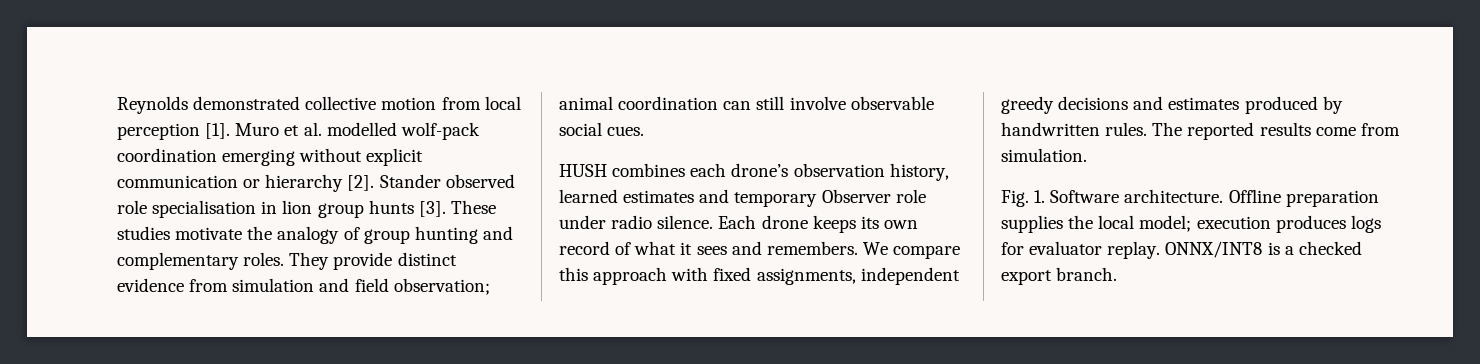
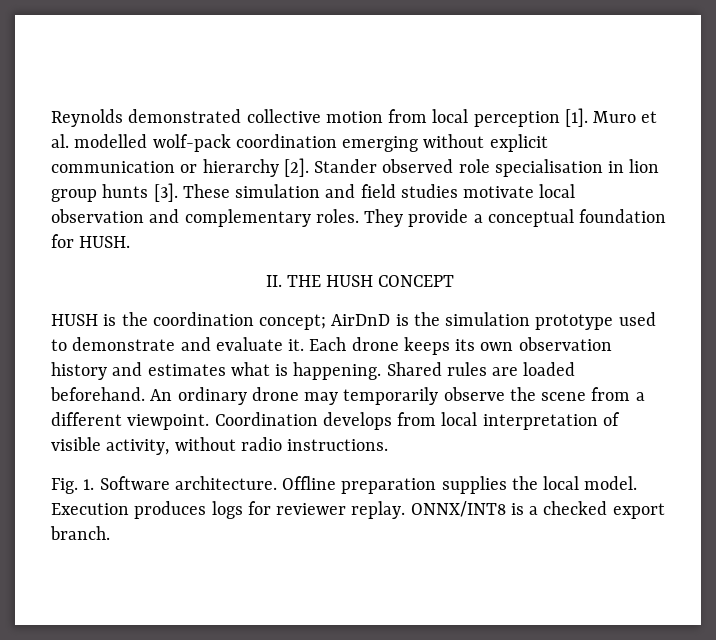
[117,226,478,244] studies motivate the analogy of group hunting -> [235,184,576,198] [51,209,144,223] simulation and field studies motivate local observation
[397,252,457,266] [117,278,490,295] [559,96,934,110] [559,122,645,136] [559,163,949,181] [559,189,926,207] [559,215,714,229] distinct evidence from simulation and field observation; animal coordination can still involve observable social cues. // HUSH combines each drone’s observation history, learned estimates and temporary Observer role under radio silence. -> [473,209,667,227] [51,234,131,248] [265,275,455,287] [51,312,656,330] [51,337,305,351] a conceptual foundation for HUSH. // II. THE HUSH CONCEPT // HUSH is the coordination concept; AirDnD is the simulation prototype used to demonstrate and evaluate it.
[559,241,961,259] [559,267,960,285] [1001,96,1343,114] [1001,122,1400,140] [1001,148,1087,162] record of what it sees and remembers. We compare this approach with fixed assignments, independent greedy decisions and estimates produced by handwritten rules. The reported results come from simulation. -> [518,337,612,351] [51,362,576,380] [50,387,645,405] [51,412,620,430] [51,437,389,455] observation history and estimates what is happening. Shared rules are loaded beforehand. An ordinary drone may temporarily observe the scene from a different viewpoint. Coordination develops from local interpretation of visible activity, without radio instructions.
[1139,215,1271,232] model; execution -> [584,476,638,490] [51,503,129,515] model. Execution
[1029,241,1103,255] evaluator -> [276,503,347,515] reviewer

